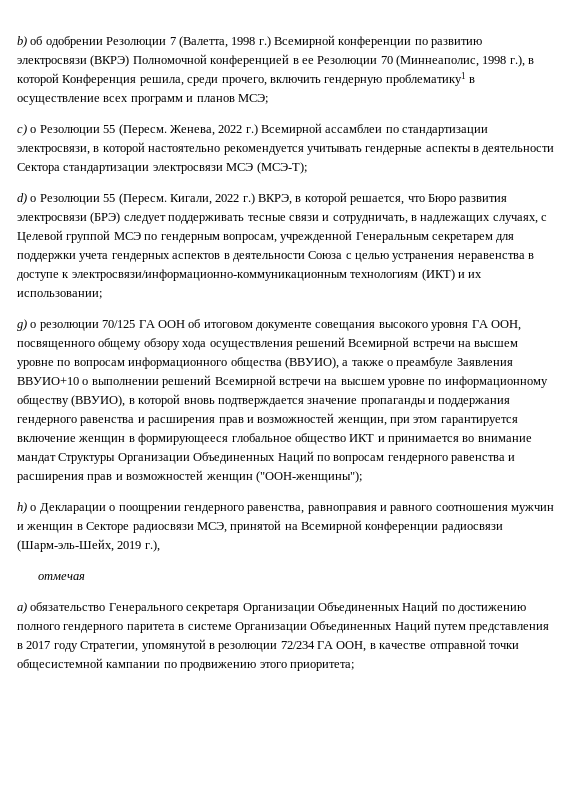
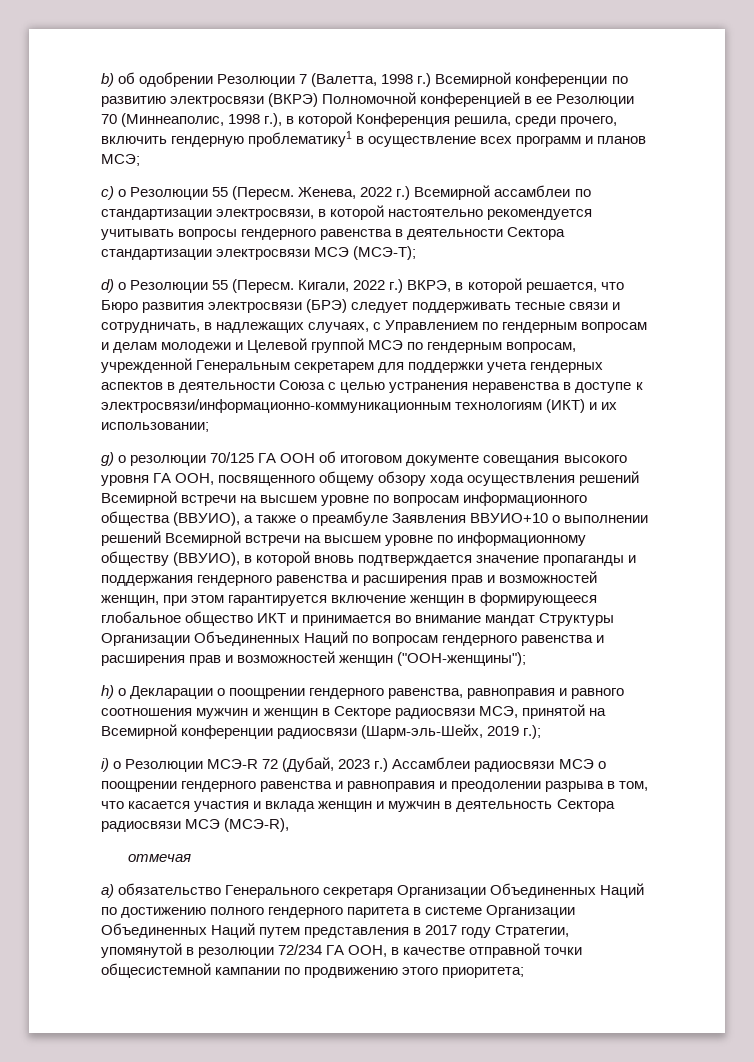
[365,146,471,155] гендерные аспекты -> [178,229,393,240] вопросы гендерного равенства
(548, 218) none -> [385,320,648,333] [101,342,244,353] Управлением по гендерным вопросам и делам молодежи и
[144,540,160,552] г.), -> [523,725,542,739] [101,757,606,772] [101,781,649,792] [101,799,615,812] [101,818,290,832] г.); // i) о Резолюции МСЭ-R 72 (Дубай, 2023 г.) Ассамблеи радиосвязи МСЭ о поощрении гендерного равенства и равноправия и преодолении разрыва в том, что касается участия и вклада женщин и мужчин в деятельность Сектора радиосвязи МСЭ (МСЭ-R),

